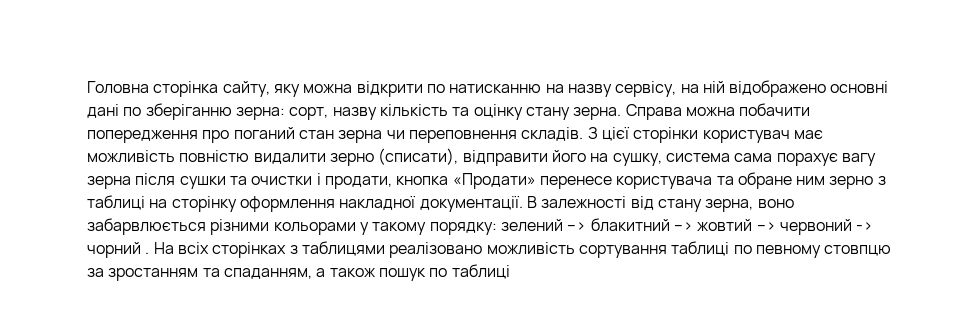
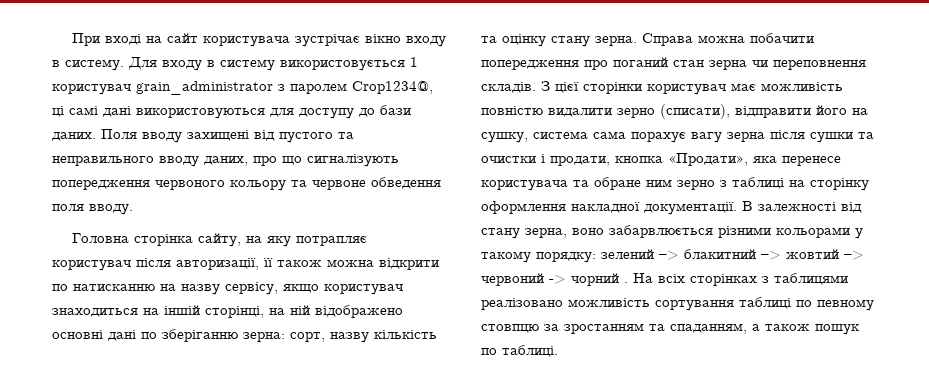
[87,81,300,97] Головна сторінка сайту, яку -> [72,33,447,47] [52,57,418,71] [52,81,433,95] [52,105,411,119] [52,129,354,143] [52,154,399,167] [52,177,441,191] [52,204,133,215] [72,233,368,247] [52,258,322,271] При вході на сайт користувача зустрічає вікно входу в систему. Для входу в систему використовується 1 користувач grain_administrator з паролем Crop1234@, ці самі дані використовуються для доступу до бази даних. Поля вводу захищені від пустого та неправильного вводу даних, про що сигналізують попередження червоного кольору та червоне обведення поля вводу. // Головна сторінка сайту, на яку потрапляє користувач після авторизації, її також
(677, 89) none -> [283,284,403,295] [52,305,264,318] якщо користувач знаходиться на іншій сторінці,
[452,173,536,189] «Продати» -> [668,153,777,166] «Продати», яка
[451,264,510,279] таблиці -> [502,345,558,357] таблиці.

